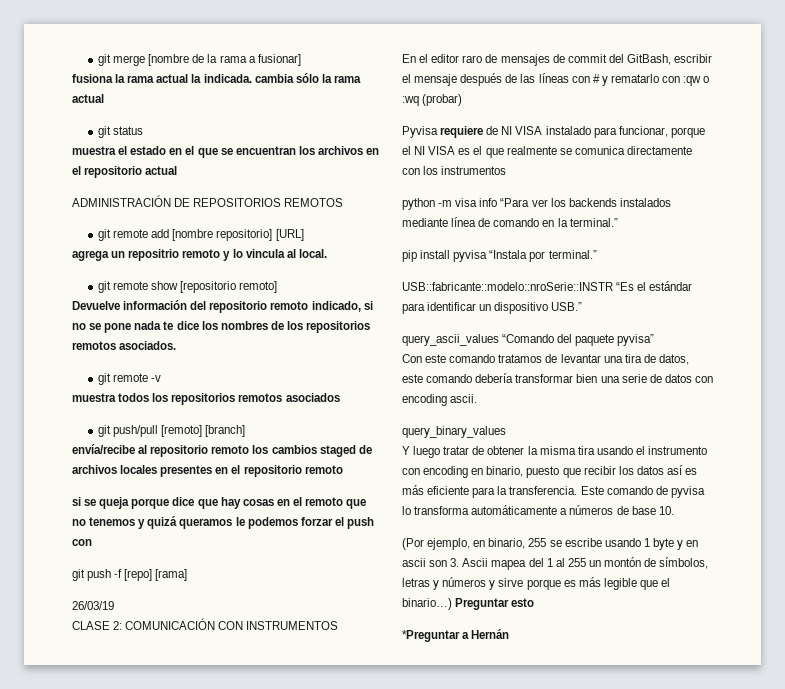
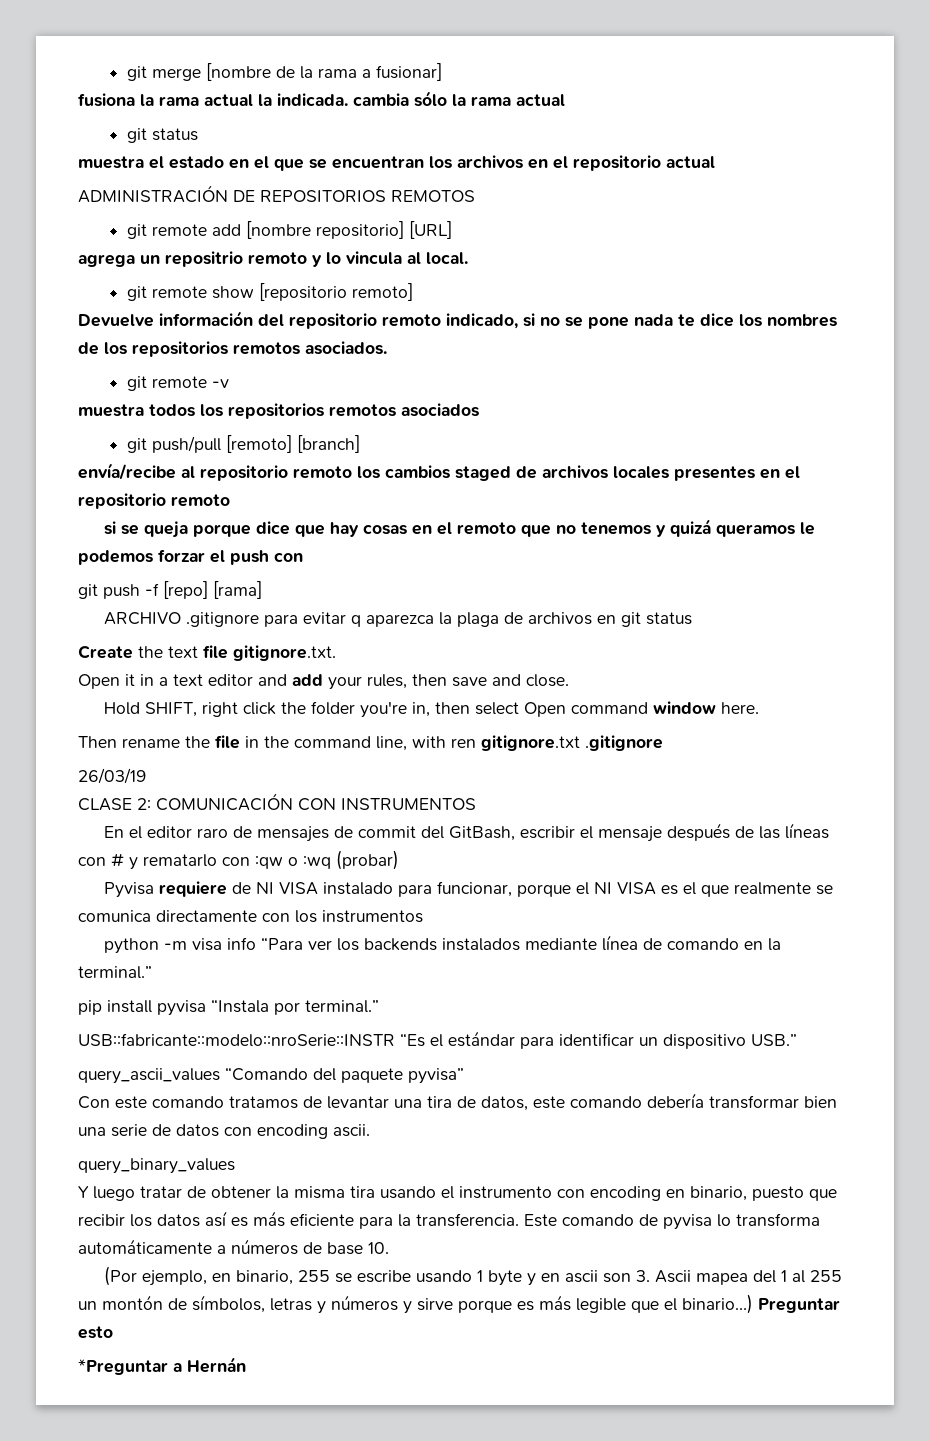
(188, 575) none -> [104,612,693,627] [78,645,336,661] [78,674,569,690] [104,701,760,718] [78,735,663,751] // ARCHIVO .gitignore para evitar q aparezca la plaga de archivos en git status // Create the text file gitignore.txt. // Open it in a text editor and add your rules, then save and close. // Hold SHIFT, right click the folder you're in, then select Open command window here. // Then rename the file in the command line, with ren gitignore.txt .gitignore

